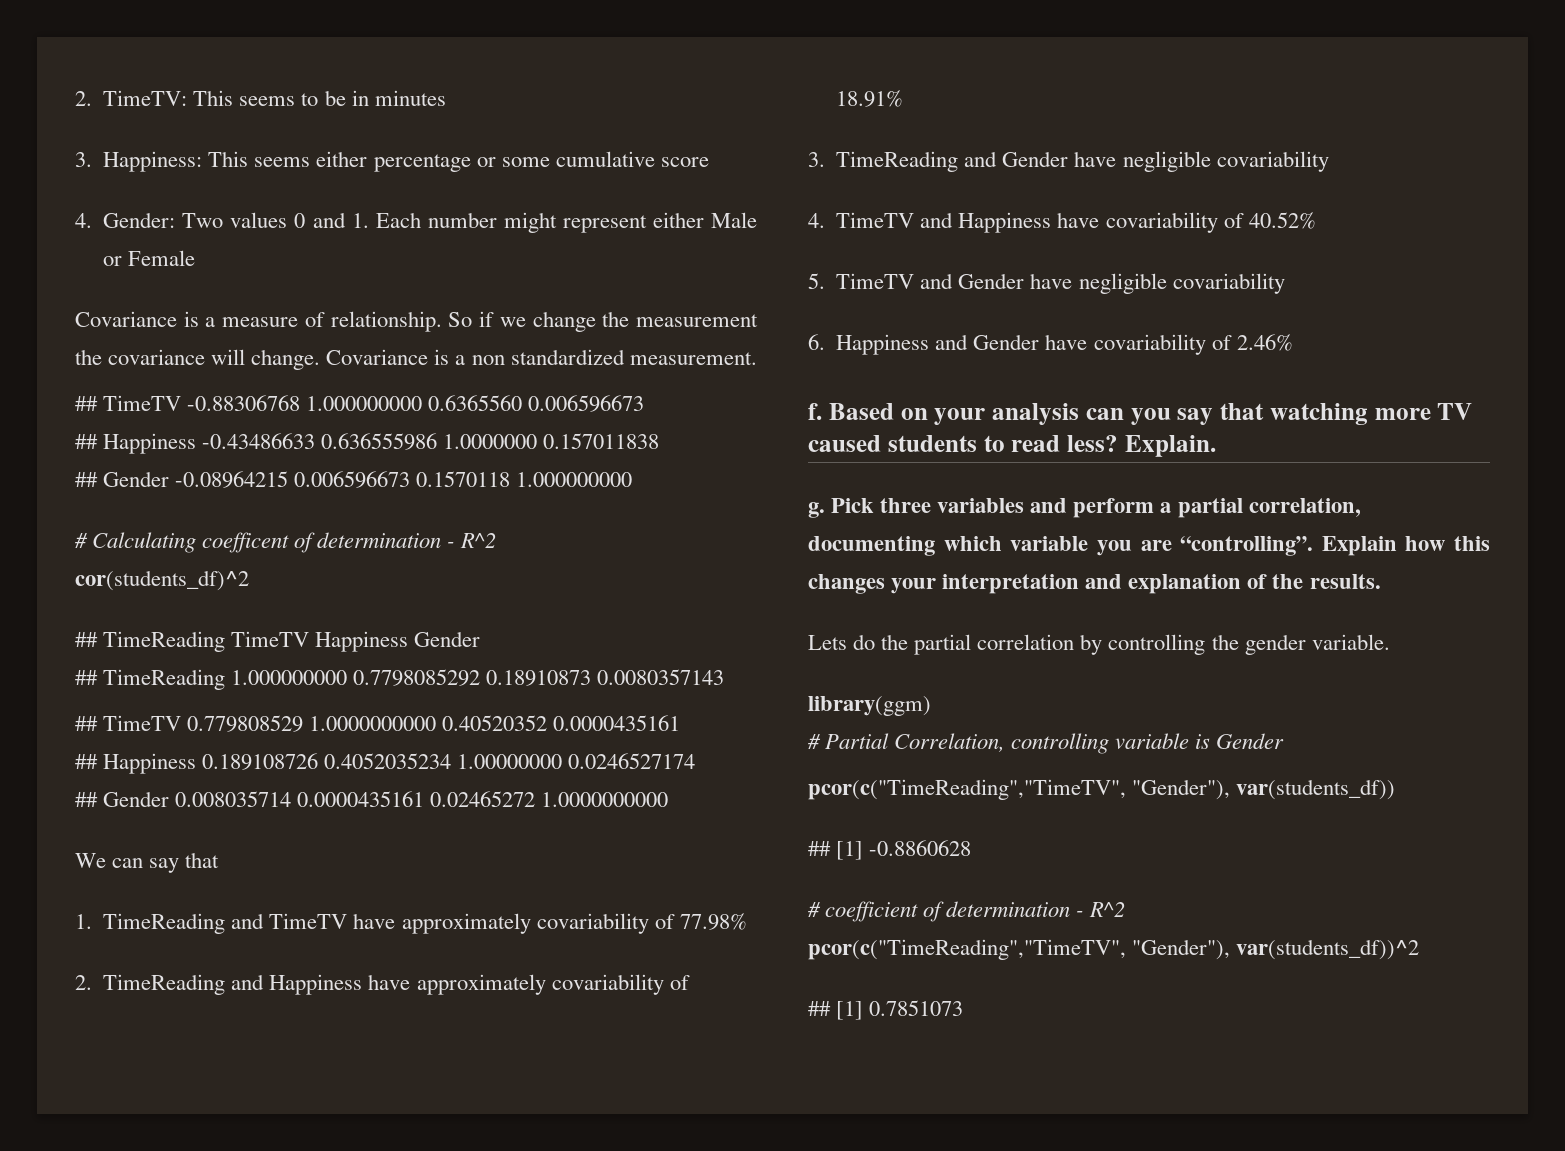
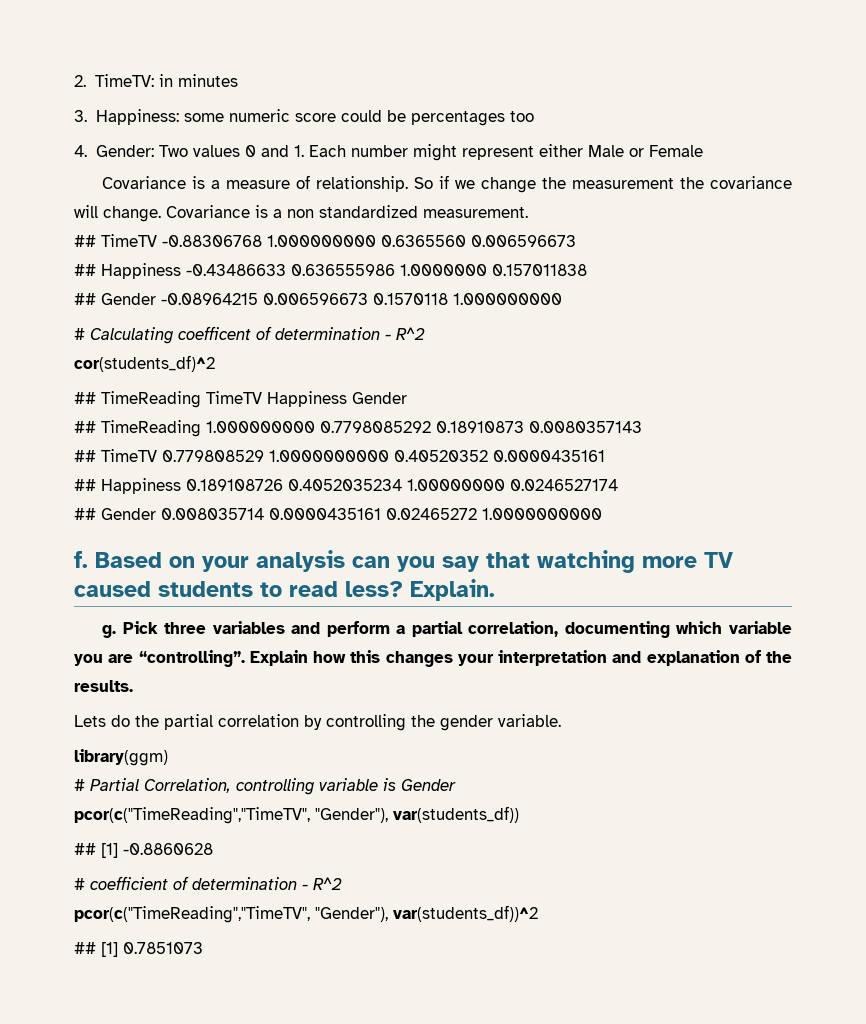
[193,90,346,106] This seems to be -> (154, 80) none
[208,151,709,172] This seems either percentage or some cumulative score -> [183,109,534,126] some numeric score could be percentages too
[75,852,220,873] [75,913,747,934] [75,974,690,995] [836,90,904,107] [808,151,1329,172] [808,212,1316,233] [808,273,1285,294] [808,334,1293,355] // We can say that // 1. TimeReading and TimeTV have approximately covariability of 77.98% // 2. TimeReading and Happiness have approximately covariability of 18.91% // 3. TimeReading and Gender have negligible covariability // 4. TimeTV and Happiness have covariability of 40.52% // 5. TimeTV and Gender have negligible covariability // 6. Happiness and Gender have covariability of 2.46% -> (602, 514) none

